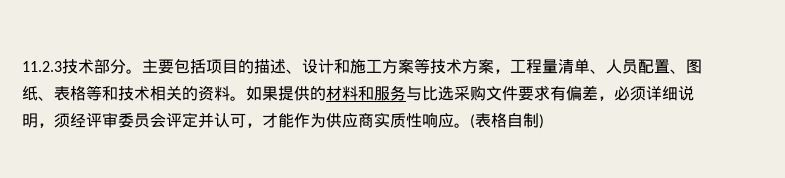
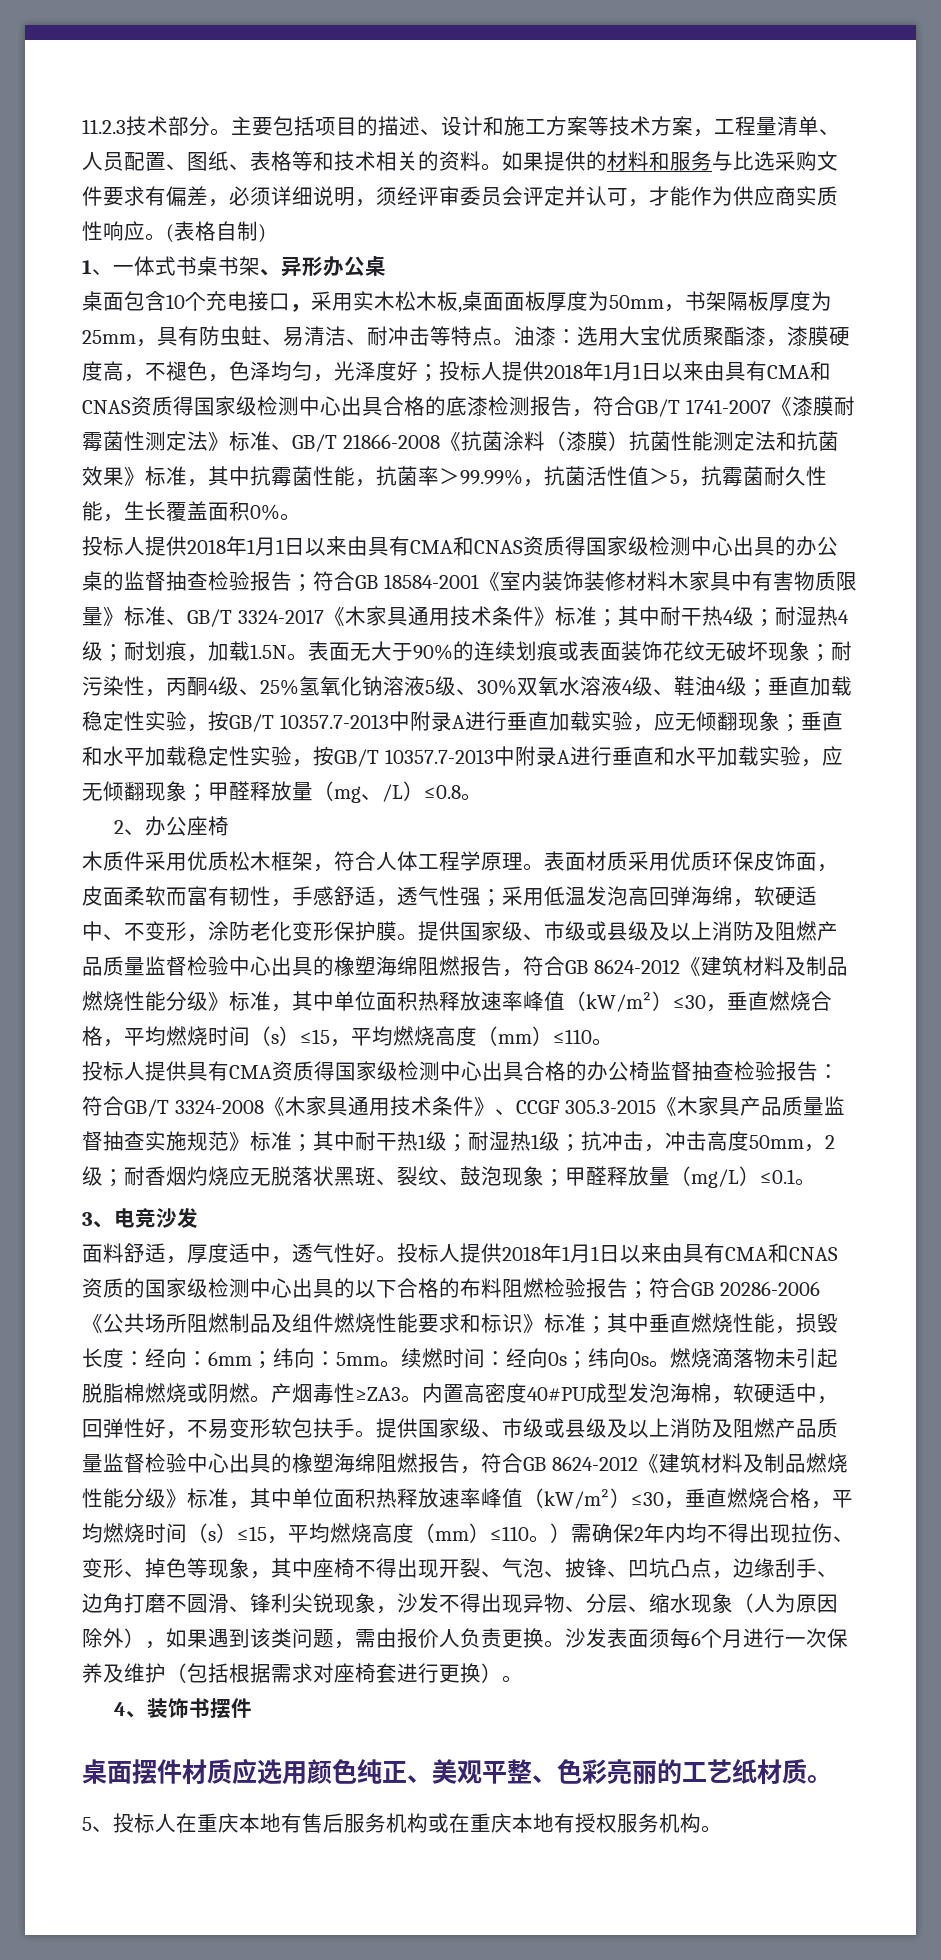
(544, 121) none -> [82,256,386,277] [82,291,832,313] [82,326,850,347] [82,361,831,382] [82,396,855,417] [82,431,839,452] [82,466,827,487] [82,501,301,522] [82,536,838,556] [82,571,857,592] [82,606,849,627] [82,641,852,662] [82,676,852,697] [82,711,843,732] [82,746,843,767] [82,781,482,803] [114,816,230,836] [82,851,838,872] [82,886,817,907] [82,921,838,942] [82,956,848,977] [82,991,832,1012] [82,1026,613,1047] [82,1061,839,1081] [82,1096,846,1117] [82,1131,835,1152] [82,1166,816,1188] [82,1208,198,1228] [82,1243,838,1264] [82,1278,820,1299] [82,1313,838,1334] [82,1348,838,1369] [82,1383,838,1404] [82,1418,838,1439] [82,1453,848,1474] [82,1488,853,1509] [82,1523,854,1544] [82,1558,838,1579] [82,1593,838,1614] [82,1628,848,1649] [82,1663,523,1683] [114,1698,253,1719] [82,1758,832,1785] [82,1813,722,1833] // 1、一体式书桌书架、异形办公桌 // 桌面包含10个充电接口，采用实木松木板,桌面面板厚度为50mm，书架隔板厚度为25mm，具有防虫蛀、易清洁、耐冲击等特点。油漆：选用大宝优质聚酯漆，漆膜硬度高，不褪色，色泽均匀，光泽度好；投标人提供2018年1月1日以来由具有CMA和CNAS资质得国家级检测中心出具合格的底漆检测报告，符合GB/T 1741-2007《漆膜耐霉菌性测定法》标准、GB/T 21866-2008《抗菌涂料（漆膜）抗菌性能测定法和抗菌效果》标准，其中抗霉菌性能，抗菌率＞99.99%，抗菌活性值＞5，抗霉菌耐久性能，生长覆盖面积0%。 // 投标人提供2018年1月1日以来由具有CMA和CNAS资质得国家级检测中心出具的办公桌的监督抽查检验报告；符合GB 18584-2001《室内装饰装修材料木家具中有害物质限量》标准、GB/T 3324-2017《木家具通用技术条件》标准；其中耐干热4级；耐湿热4级；耐划痕，加载1.5N。表面无大于90%的连续划痕或表面装饰花纹无破坏现象；耐污染性，丙酮4级、25%氢氧化钠溶液5级、30%双氧水溶液4级、鞋油4级；垂直加载稳定性实验，按GB/T 10357.7-2013中附录A进行垂直加载实验，应无倾翻现象；垂直和水平加载稳定性实验，按GB/T 10357.7-2013中附录A进行垂直和水平加载实验，应无倾翻现象；甲醛释放量（mg、/L）≤0.8。 // 2、办公座椅 // 木质件采用优质松木框架，符合人体工程学原理。表面材质采用优质环保皮饰面，皮面柔软而富有韧性，手感舒适，透气性强；采用低温发泡高回弹海绵，软硬适中、不变形，涂防老化变形保护膜。提供国家级、市级或县级及以上消防及阻燃产品质量监督检验中心出具的橡塑海绵阻燃报告，符合GB 8624-2012《建筑材料及制品燃烧性能分级》标准，其中单位面积热释放速率峰值（kW/m²）≤30，垂直燃烧合格，平均燃烧时间（s）≤15，平均燃烧高度（mm）≤110。 // 投标人提供具有CMA资质得国家级检测中心出具合格的办公椅监督抽查检验报告：符合GB/T 3324-2008《木家具通用技术条件》、CCGF 305.3-2015《木家具产品质量监督抽查实施规范》标准；其中耐干热1级；耐湿热1级；抗冲击，冲击高度50mm，2级；耐香烟灼烧应无脱落状黑斑、裂纹、鼓泡现象；甲醛释放量（mg/L）≤0.1。 // 3、电竞沙发 // 面料舒适，厚度适中，透气性好。投标人提供2018年1月1日以来由具有CMA和CNAS资质的国家级检测中心出具的以下合格的布料阻燃检验报告；符合GB 20286-2006《公共场所阻燃制品及组件燃烧性能要求和标识》标准；其中垂直燃烧性能，损毁长度：经向：6mm；纬向：5mm。续燃时间：经向0s；纬向0s。燃烧滴落物未引起脱脂棉燃烧或阴燃。产烟毒性≥ZA3。内置高密度40#PU成型发泡海棉，软硬适中，回弹性好，不易变形软包扶手。提供国家级、市级或县级及以上消防及阻燃产品质量监督检验中心出具的橡塑海绵阻燃报告，符合GB 8624-2012《建筑材料及制品燃烧性能分级》标准，其中单位面积热释放速率峰值（kW/m²）≤30，垂直燃烧合格，平均燃烧时间（s）≤15，平均燃烧高度（mm）≤110。）需确保2年内均不得出现拉伤、变形、掉色等现象，其中座椅不得出现开裂、气泡、披锋、凹坑凸点，边缘刮手、边角打磨不圆滑、锋利尖锐现象，沙发不得出现异物、分层、缩水现象（人为原因除外），如果遇到该类问题，需由报价人负责更换。沙发表面须每6个月进行一次保养及维护（包括根据需求对座椅套进行更换）。 // 4、装饰书摆件 // 桌面摆件材质应选用颜色纯正、美观平整、色彩亮丽的工艺纸材质。 // 5、投标人在重庆本地有售后服务机构或在重庆本地有授权服务机构。

